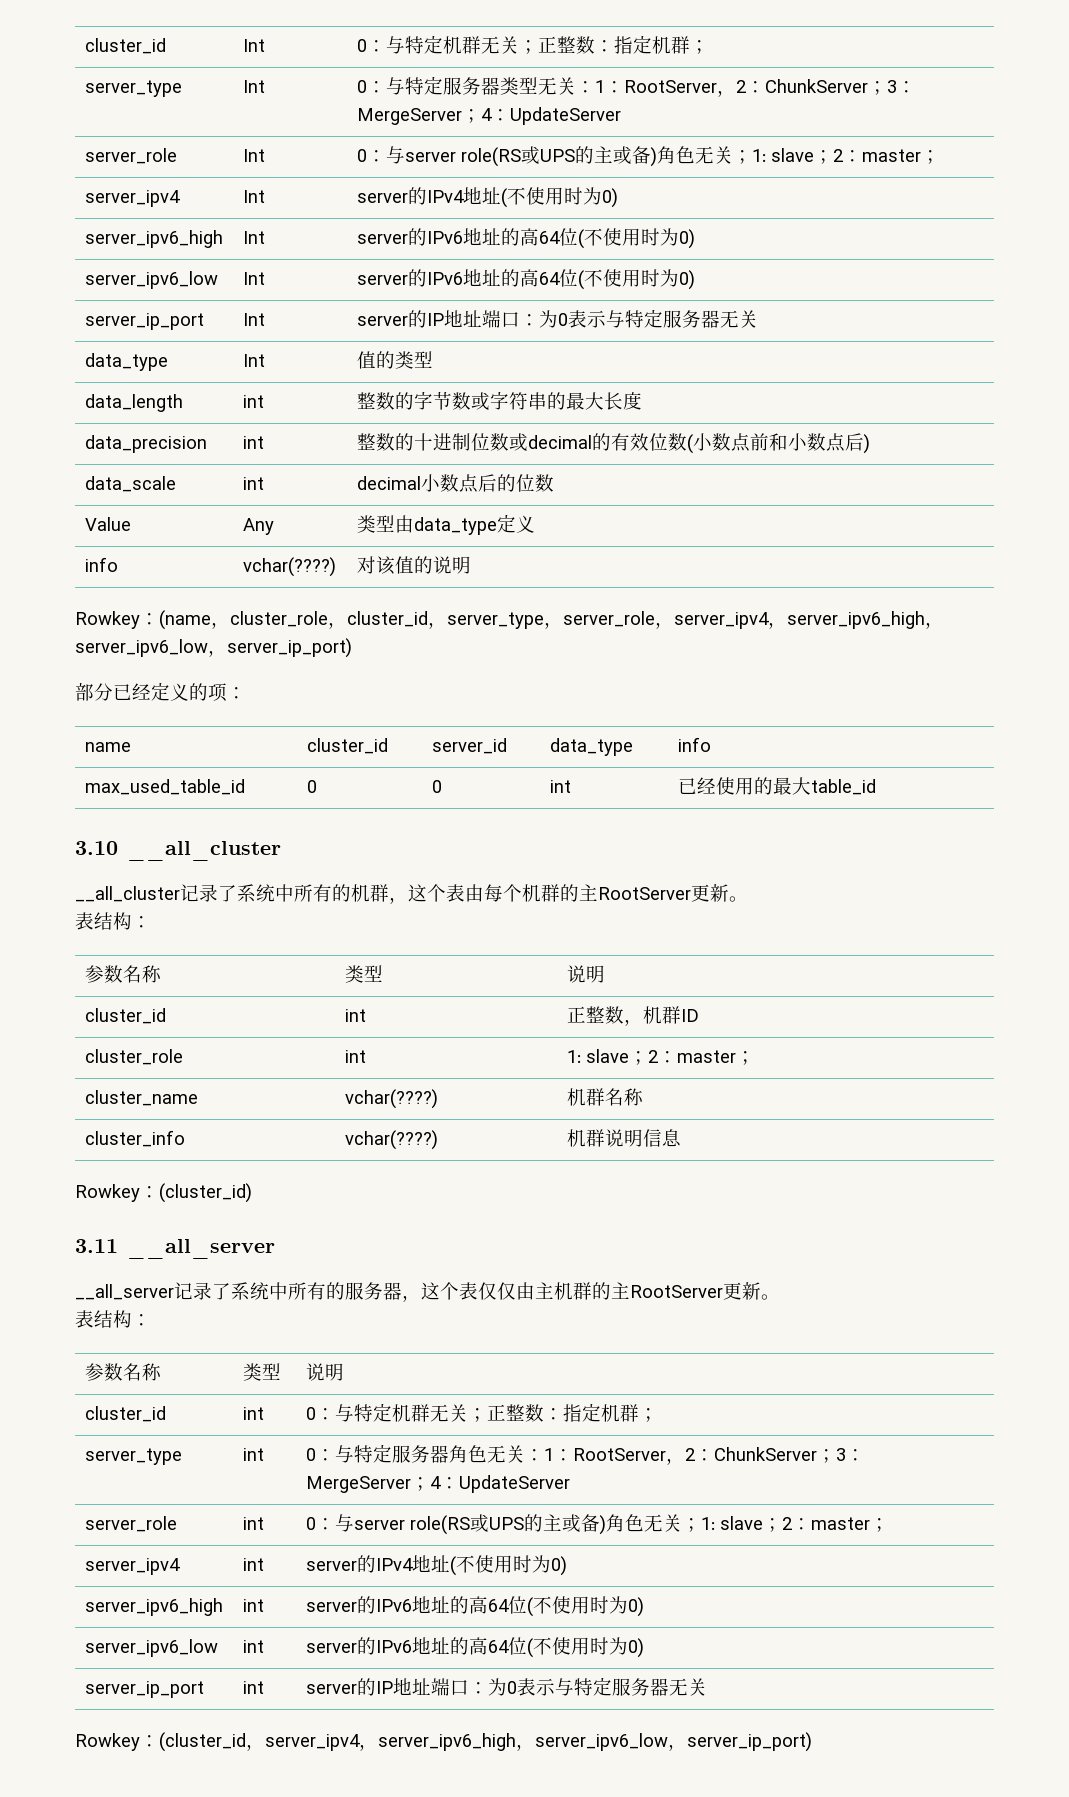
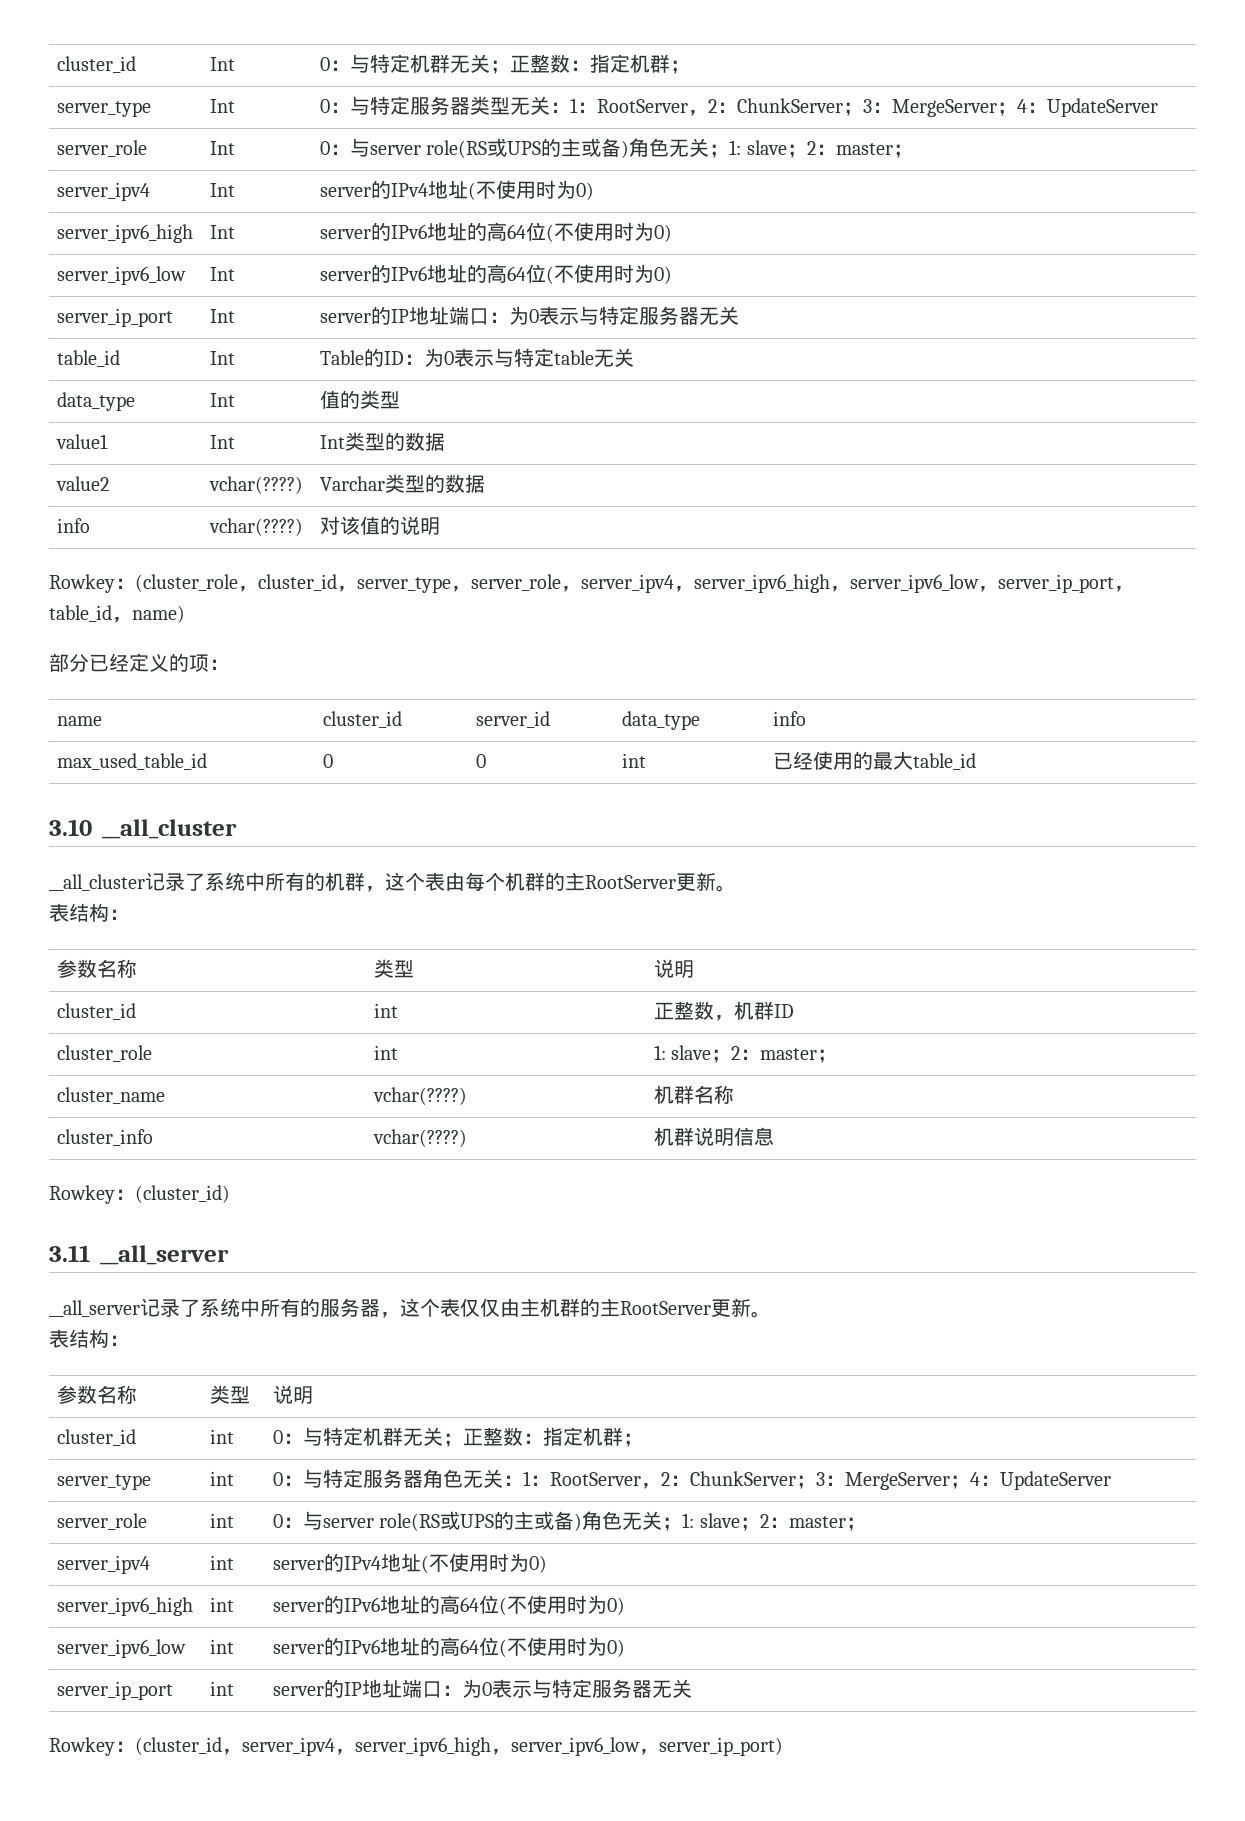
[84,353,168,371] [242,354,265,367] [356,351,433,369] [84,394,183,412] [242,395,264,408] [356,391,642,410] [84,435,207,453] [242,436,264,449] [356,433,870,454] [84,476,176,492] [242,477,264,490] [356,474,554,493] [84,517,131,531] [242,518,274,535] [356,514,535,535] data_type | Int | 值的类型 // data_length | int | 整数的字节数或字符串的最大长度 // data_precision | int | 整数的十进制位数或decimal的有效位数(小数点前和小数点后) // data_scale | int | decimal小数点后的位数 // Value | Any | 类型由data_type定义 -> [57,350,121,367] [210,351,236,365] [320,348,635,367] [57,392,136,411] [210,393,236,407] [320,390,401,409] [56,434,109,449] [210,435,236,449] [320,432,446,451] [56,476,110,491] [209,476,304,494] [320,474,486,493] table_id | Int | Table的ID：为0表示与特定table无关 // data_type | Int | 值的类型 // value1 | Int | Int类型的数据 // value2 | vchar(????) | Varchar类型的数据
[159,610,328,630] (name，cluster_role -> [135,574,238,592] (cluster_role
[227,638,352,658] server_ip_port) -> [998,574,1134,593] [49,605,185,623] server_ip_port，table_id，name)

